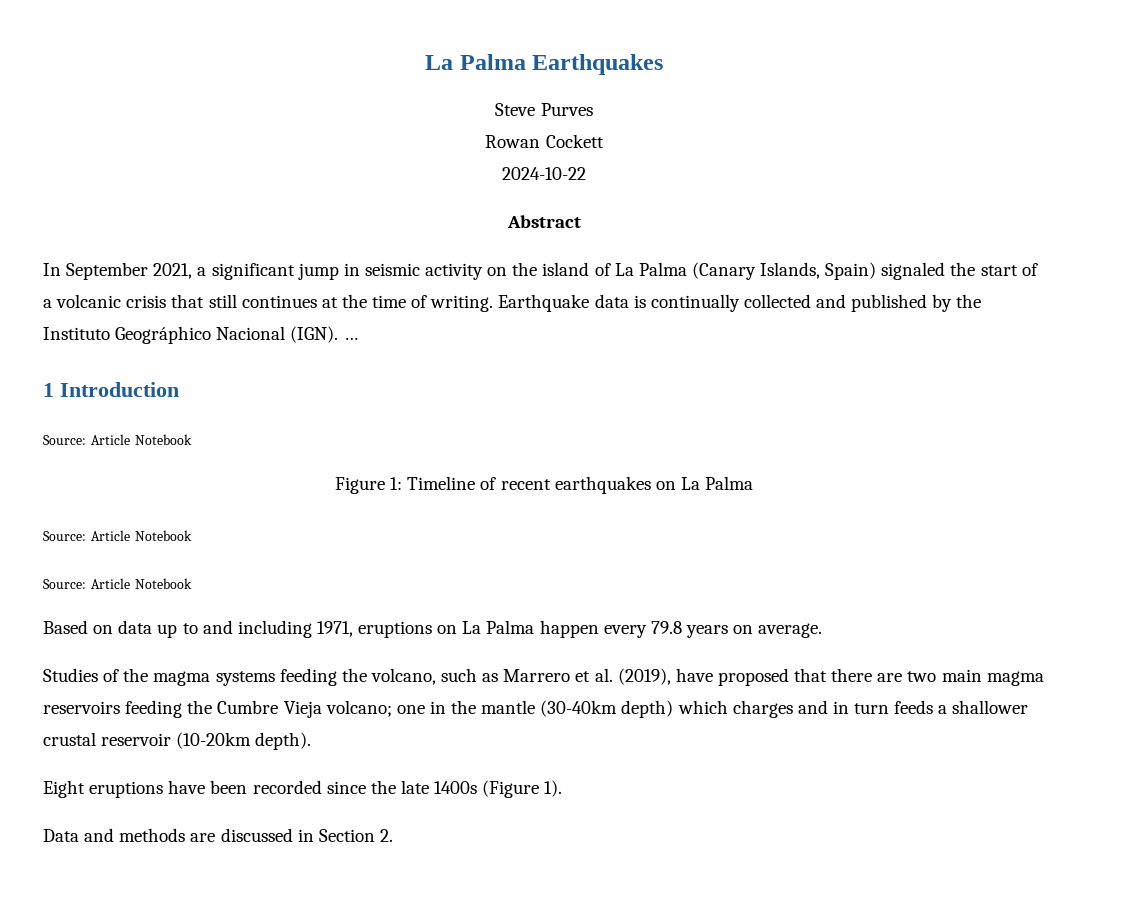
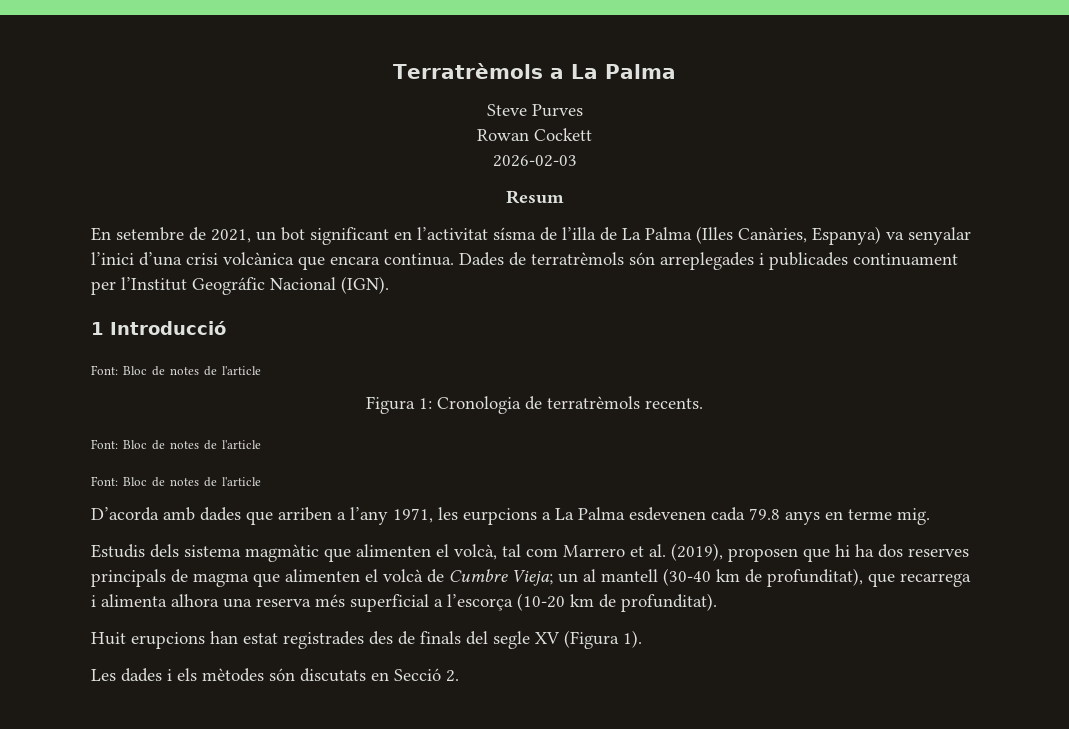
[425,54,663,75] La Palma Earthquakes -> [393,63,676,79] Terratrèmols a La Palma
[502,167,586,180] [506,215,581,228] [43,262,1038,280] [43,294,982,312] [43,326,212,344] 2024-10-22 // Abstract // In September 2021, a significant jump in seismic activity on the island of La Palma (Canary Islands, Spain) signaled the start of a volcanic crisis that still continues at the time of writing. Earthquake data is continually collected and published by the Instituto Geográphico -> [492,155,577,167] [505,190,564,204] [91,226,971,245] [91,252,958,270] [91,277,265,295] 2026-02-03 // Resum // En setembre de 2021, un bot significant en l’activitat sísma de l’illa de La Palma (Illes Canàries, Espanya) va senyalar l’inici d’una crisi volcànica que encara continua. Dades de terratrèmols són arreplegades i publicades continuament per l’Institut Geográfic
[343,337,358,340] … -> (389, 285) none
[60,382,179,397] [43,434,193,445] [334,476,754,494] [43,530,193,541] [43,578,193,589] [43,620,823,638] [43,668,1044,686] [43,700,1029,718] [43,732,312,750] [43,780,563,798] [43,828,375,842] Introduction // Source: Article Notebook // Figure 1: Timeline of recent earthquakes on La Palma // Source: Article Notebook // Source: Article Notebook // Based on data up to and including 1971, eruptions on La Palma happen every 79.8 years on average. // Studies of the magma systems feeding the volcano, such as Marrero et al. (2019), have proposed that there are two main magma reservoirs feeding the Cumbre Vieja volcano; one in the mantle (30-40km depth) which charges and in turn feeds a shallower crustal reservoir (10-20km depth). // Eight eruptions have been recorded since the late 1400s (Figure 1). // Data and methods are discussed in Section -> [110,321,226,335] [91,365,261,376] [366,396,703,414] [91,439,261,450] [91,476,261,487] [91,507,930,525] [91,543,969,562] [91,568,971,587] [91,593,717,612] [91,630,642,649] [91,668,441,682] Introducció // Font: Bloc de notes de l'article // Figura 1: Cronologia de terratrèmols recents. // Font: Bloc de notes de l'article // Font: Bloc de notes de l'article // D’acorda amb dades que arriben a l’any 1971, les eurpcions a La Palma esdevenen cada 79.8 anys en terme mig. // Estudis dels sistema magmàtic que alimenten el volcà, tal com Marrero et al. (2019), proposen que hi ha dos reserves principals de magma que alimenten el volcà de Cumbre Vieja; un al mantell (30-40 km de profunditat), que recarrega i alimenta alhora una reserva més superficial a l’escorça (10-20 km de profunditat). // Huit erupcions han estat registrades des de finals del segle XV (Figura 1). // Les dades i els mètodes són discutats en Secció

